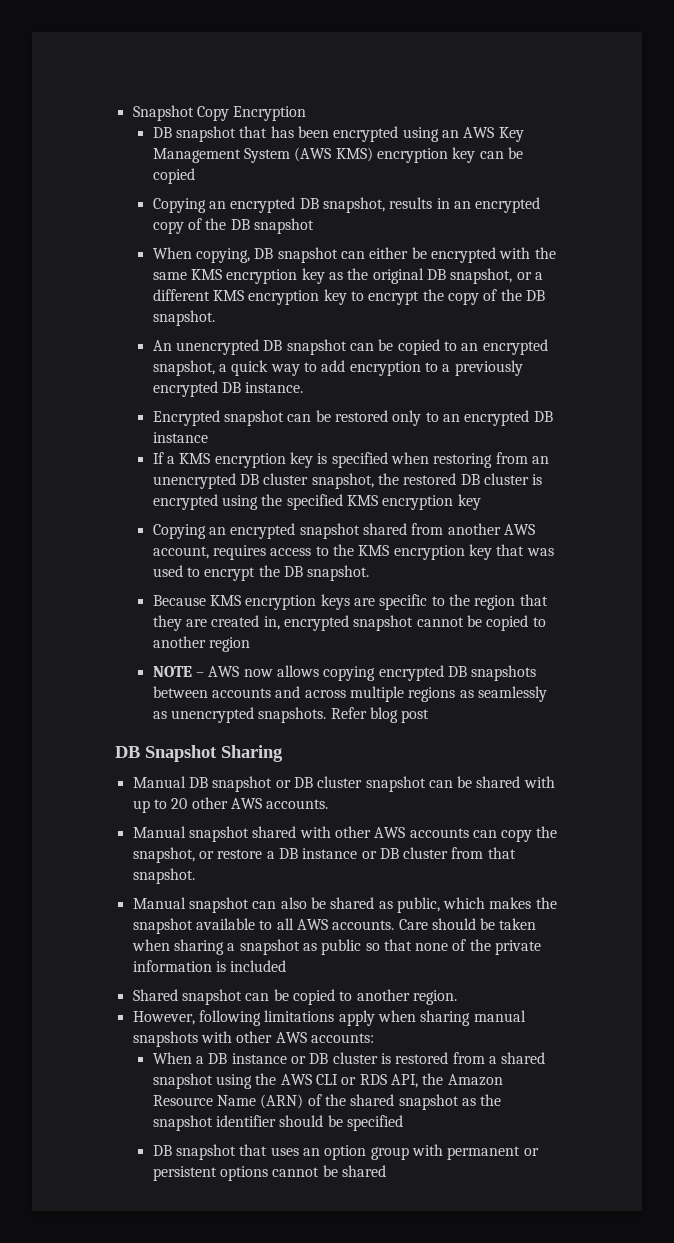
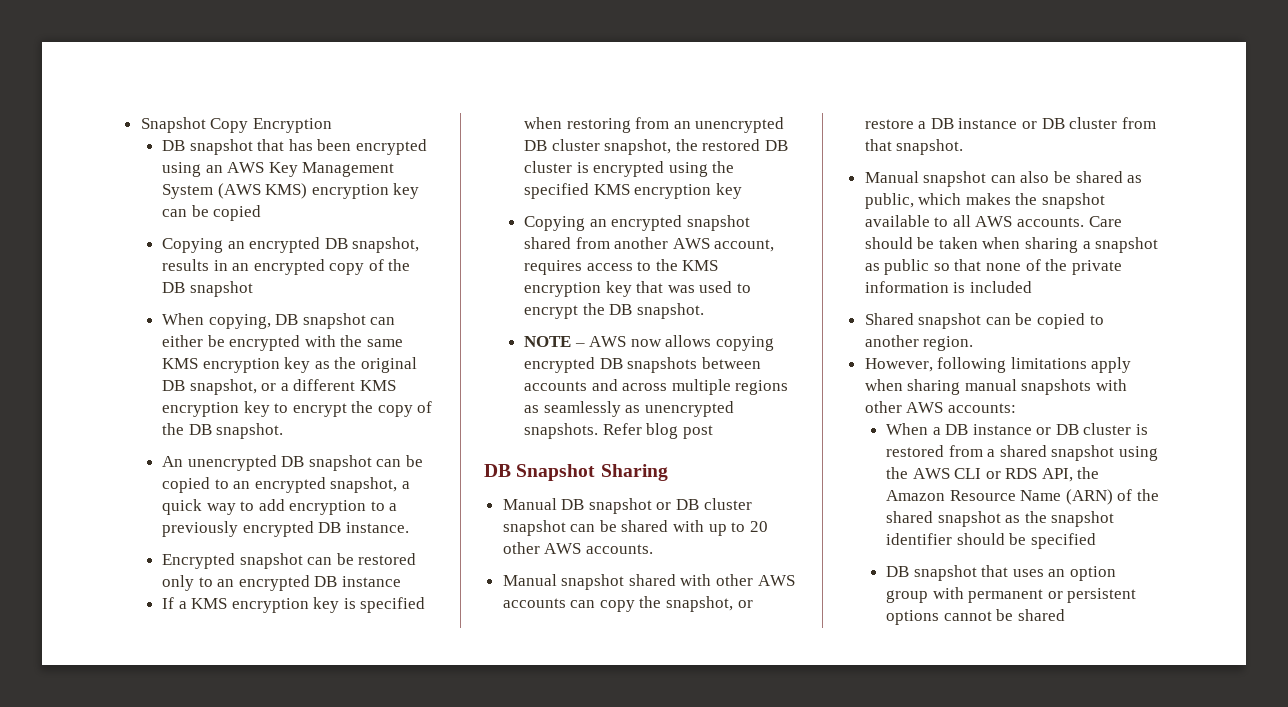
[152,594,548,610] [152,615,546,631] [152,636,251,652] // Because KMS encryption keys are specific to the region that they are created in, encrypted snapshot cannot be copied to another region -> (704, 311) none

